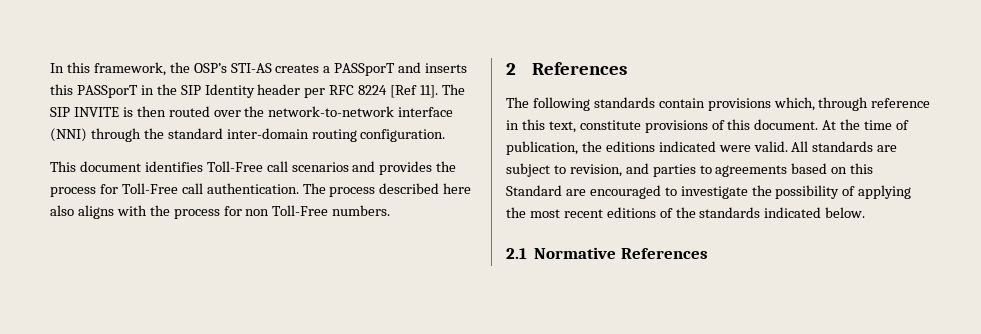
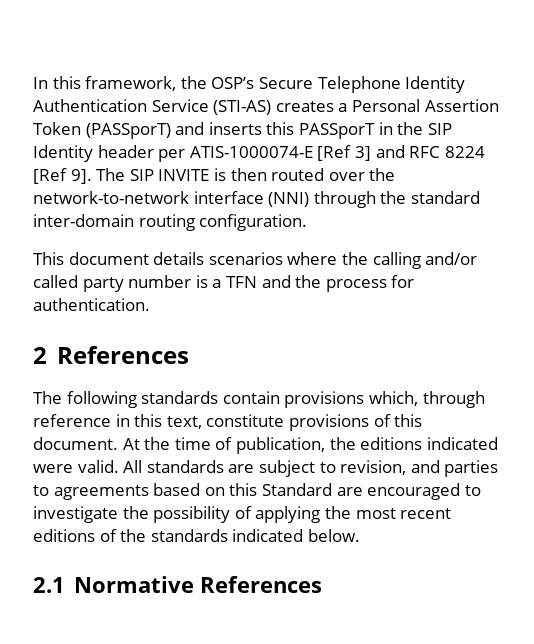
[230,63,396,76] STI-AS creates a PASSporT -> [258,76,466,93] [33,99,499,115] [33,122,171,139] Secure Telephone Identity Authentication Service (STI-AS) creates a Personal Assertion Token (PASSporT)
(326, 93) none -> [189,145,405,161] ATIS-1000074-E [Ref 3] and
[420,85,439,98] 11]. -> [70,169,92,184] 9].
[144,161,457,175] [50,183,203,197] identifies Toll-Free call scenarios and provides the process for Toll-Free call -> [153,252,478,269] [33,275,415,292] details scenarios where the calling and/or called party number is a TFN and the process for
[302,183,472,197] [50,205,391,219] The process described here also aligns with the process for non Toll-Free numbers. -> (150, 304) none

